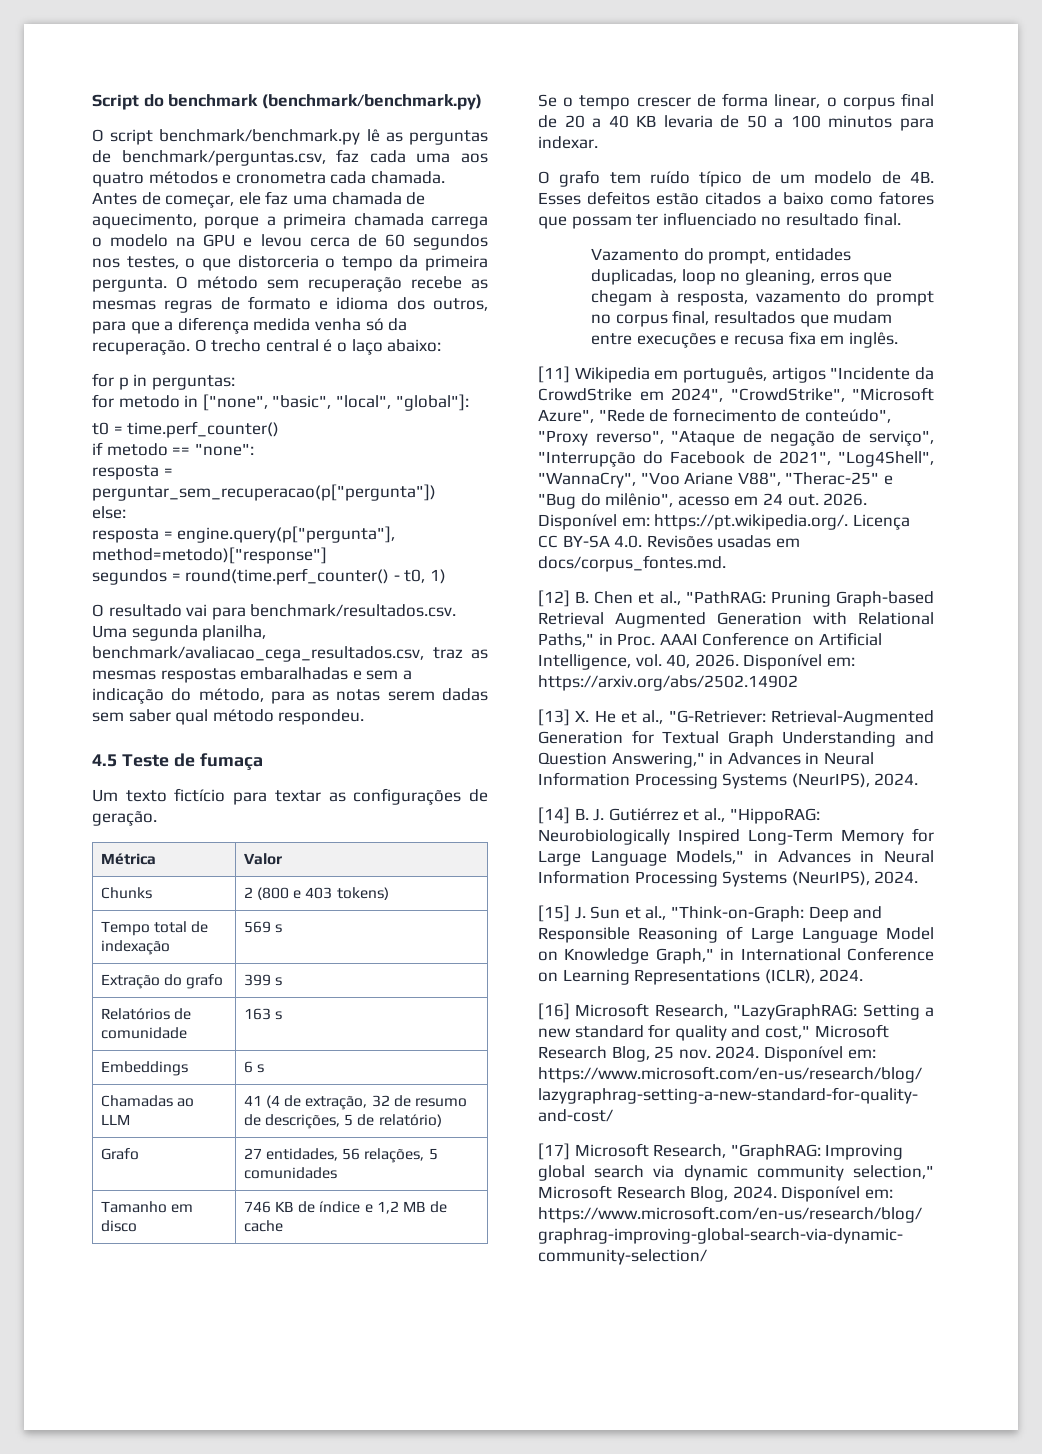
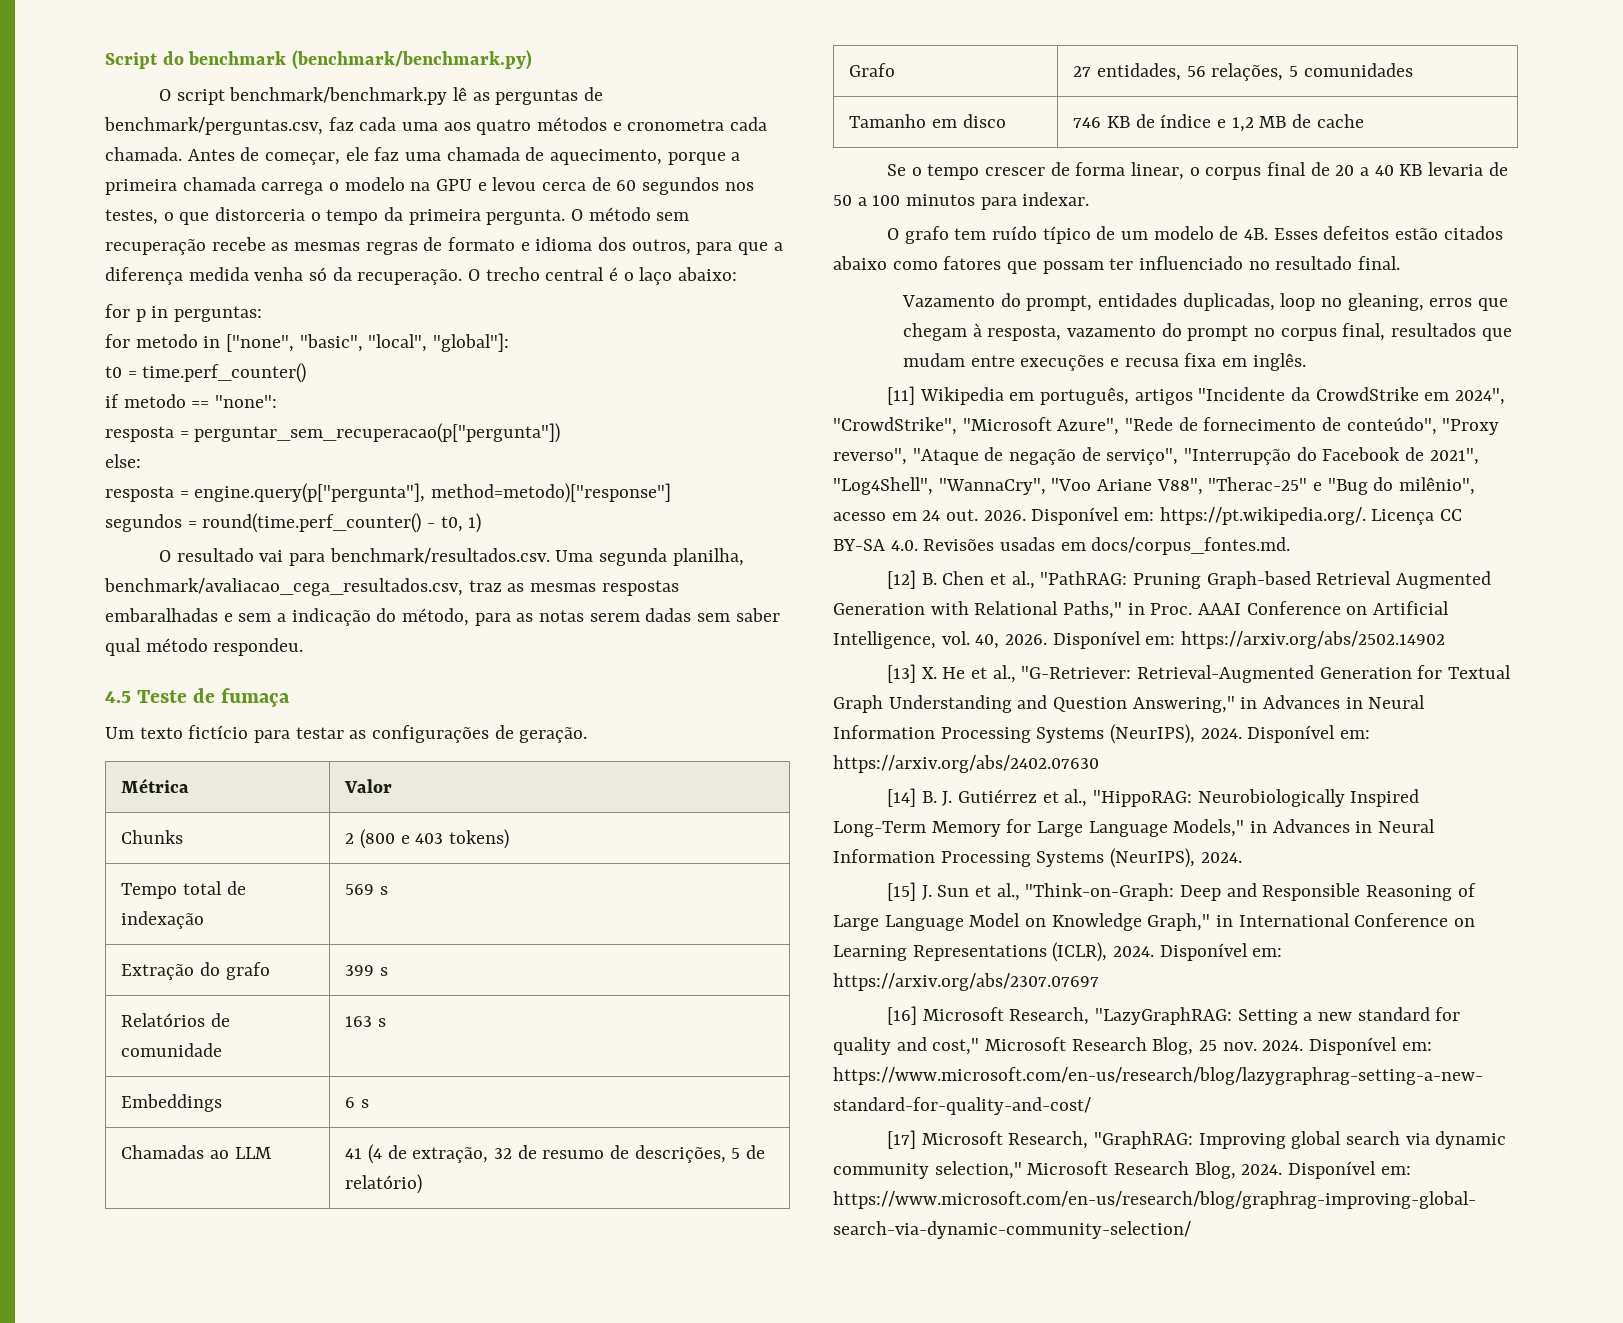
[274,790,321,802] textar -> [295,727,344,739] testar
[767,192,824,205] a baixo -> [833,256,887,270] abaixo
(919, 779) none -> [1247,725,1371,743] [833,755,1099,773] Disponível em: https://arxiv.org/abs/2402.07630
(864, 975) none -> [1159,943,1283,961] [833,973,1099,991] Disponível em: https://arxiv.org/abs/2307.07697

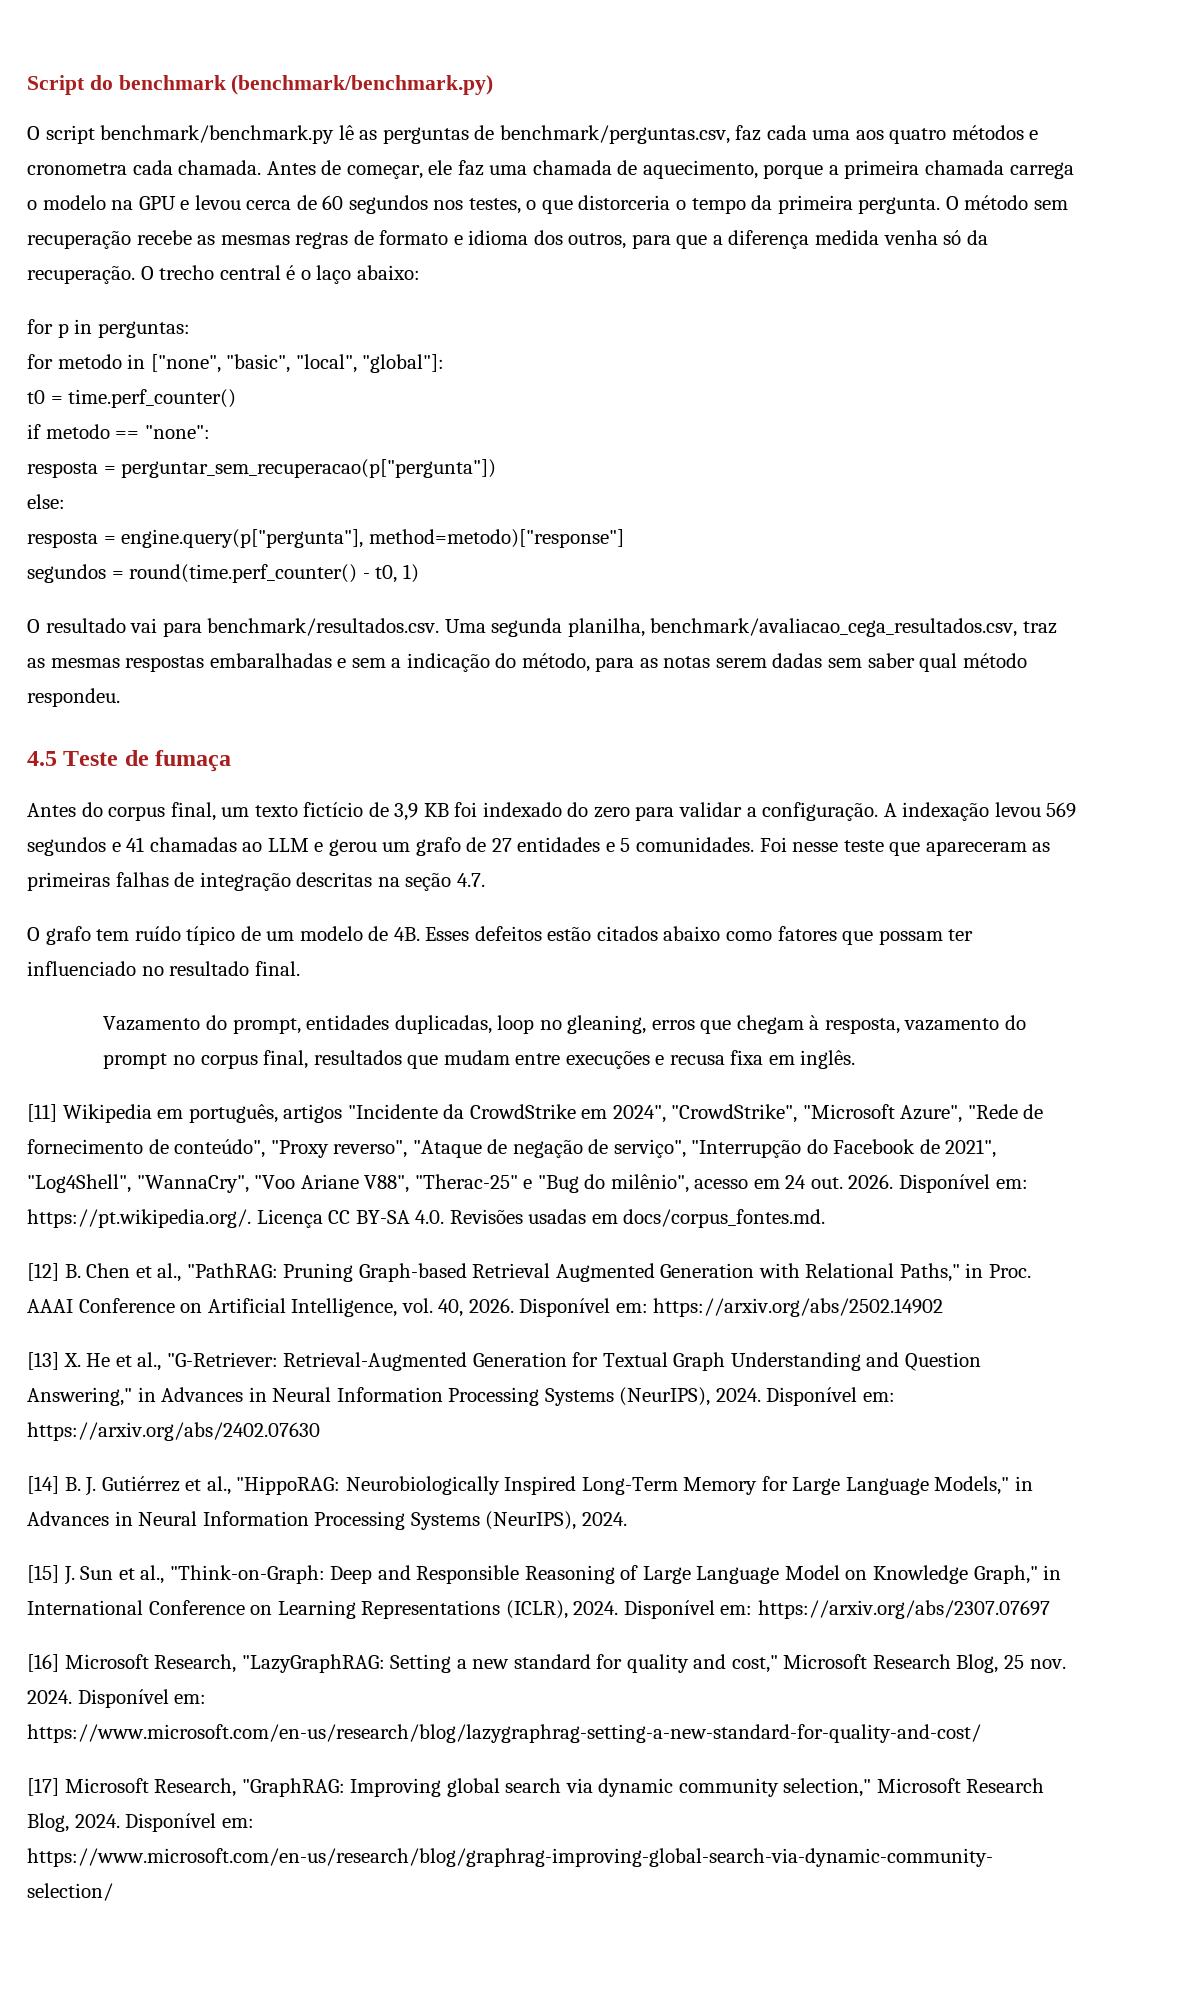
[105,725,588,743] [121,778,190,793] [344,779,393,793] [121,830,184,844] [345,829,509,849] [121,881,246,899] [121,911,205,929] [345,884,388,895] [121,962,270,980] [345,965,388,976] [121,1013,230,1027] [121,1043,223,1057] [345,1016,386,1027] [121,1094,223,1112] [345,1097,369,1108] [121,1145,271,1159] [345,1144,766,1164] [345,1174,423,1194] [849,63,896,77] [1073,63,1413,81] [849,114,1006,128] [1073,114,1364,132] [887,162,1508,180] [833,192,1090,210] Um texto fictício para testar as configurações de geração. // Métrica | Valor // Chunks | 2 (800 e 403 tokens) // Tempo total de indexação | 569 s // Extração do grafo | 399 s // Relatórios de comunidade | 163 s // Embeddings | 6 s // Chamadas ao LLM | 41 (4 de extração, 32 de resumo de descrições, 5 de relatório) // Grafo | 27 entidades, 56 relações, 5 comunidades // Tamanho em disco | 746 KB de índice e 1,2 MB de cache // Se o tempo crescer de forma linear, o corpus final de 20 a 40 KB levaria de 50 a 100 minutos para indexar. -> [27,802,1077,821] [27,837,1051,856] [27,872,485,891] Antes do corpus final, um texto fictício de 3,9 KB foi indexado do zero para validar a configuração. A indexação levou 569 segundos e 41 chamadas ao LLM e gerou um grafo de 27 entidades e 5 comunidades. Foi nesse teste que apareceram as primeiras falhas de integração descritas na seção 4.7.

